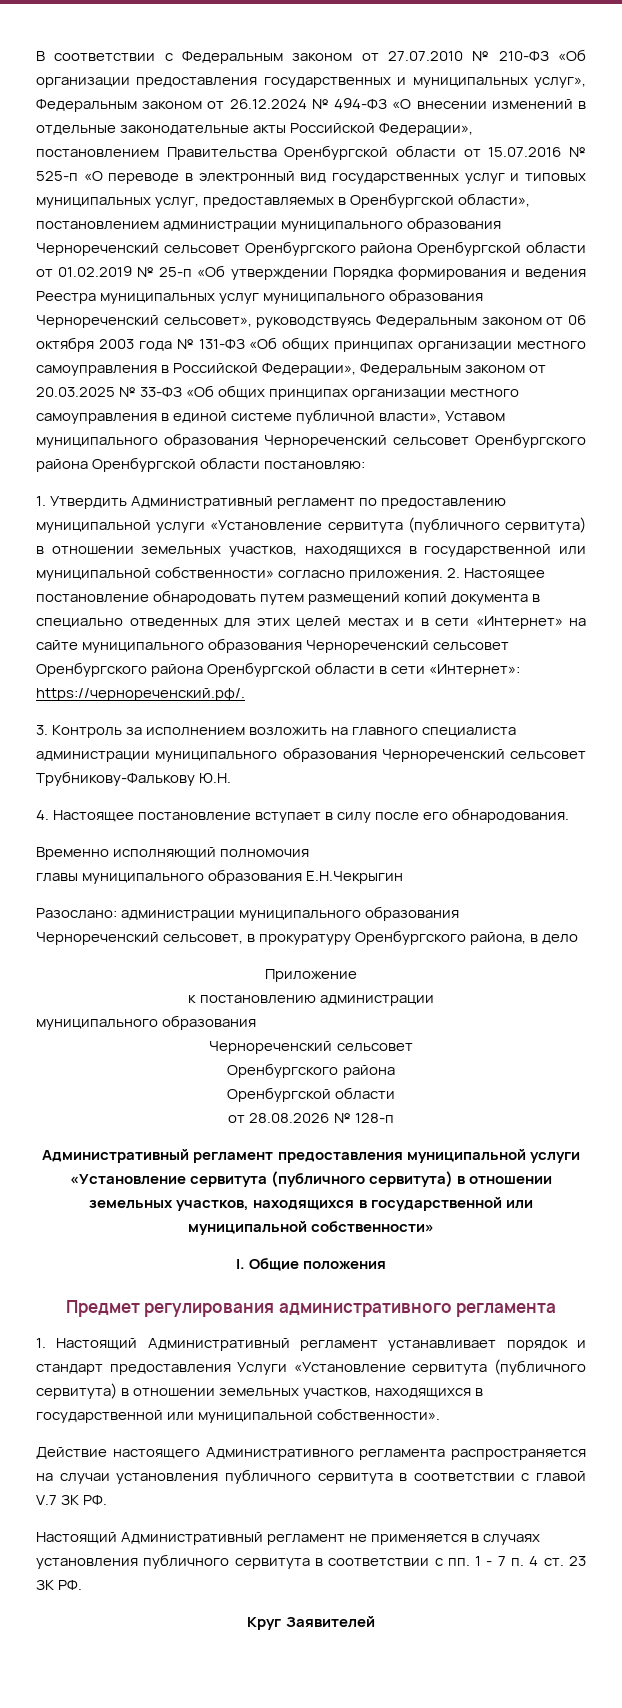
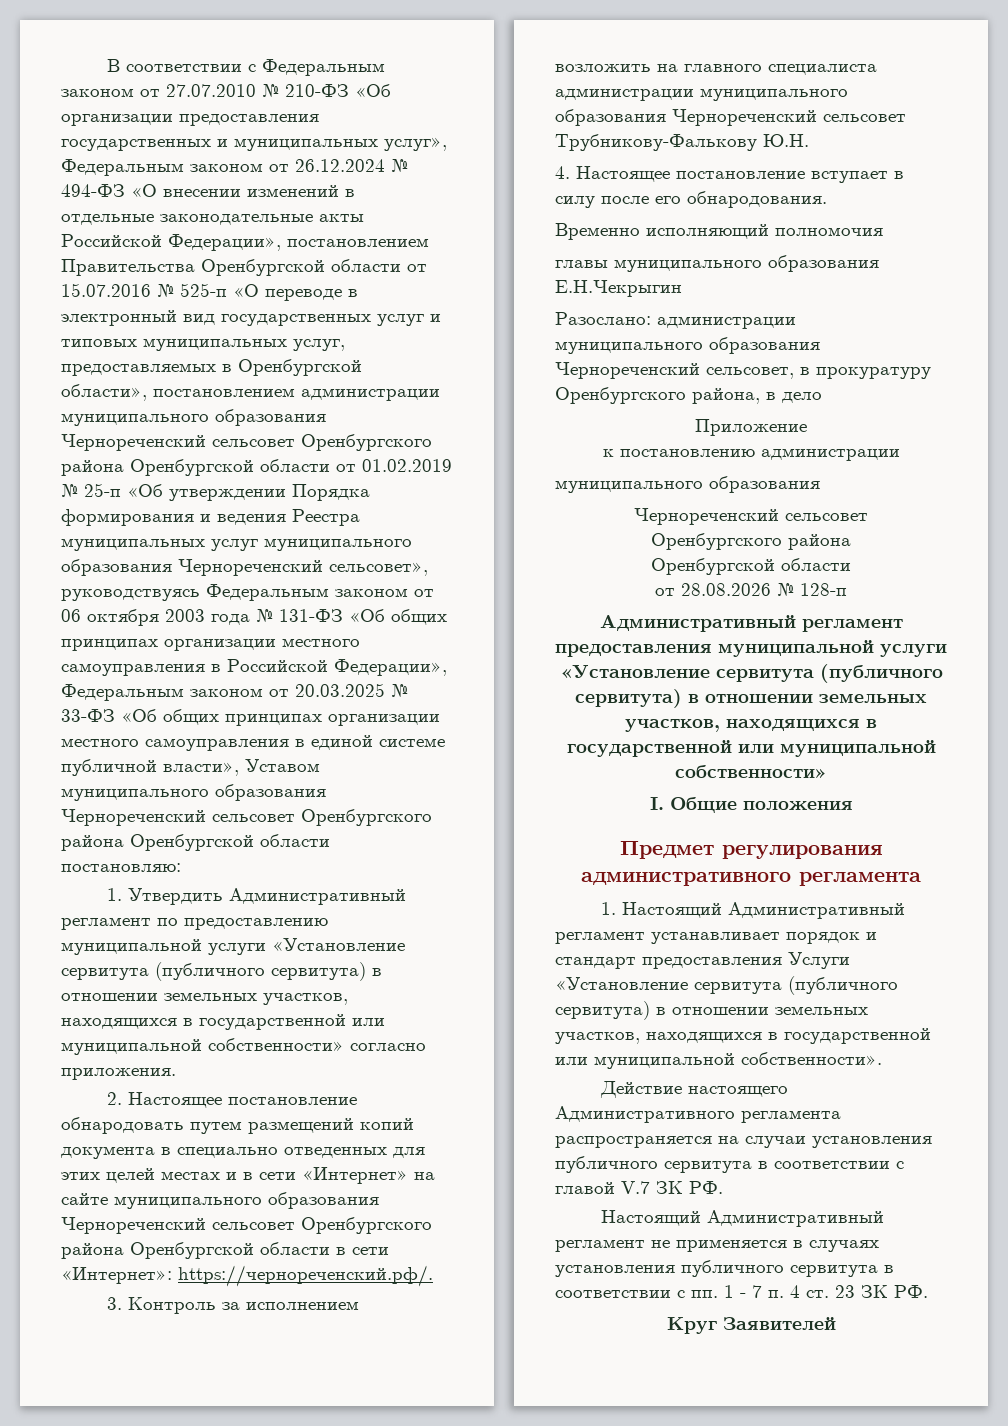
(444, 575) none -> (176, 1074) //

